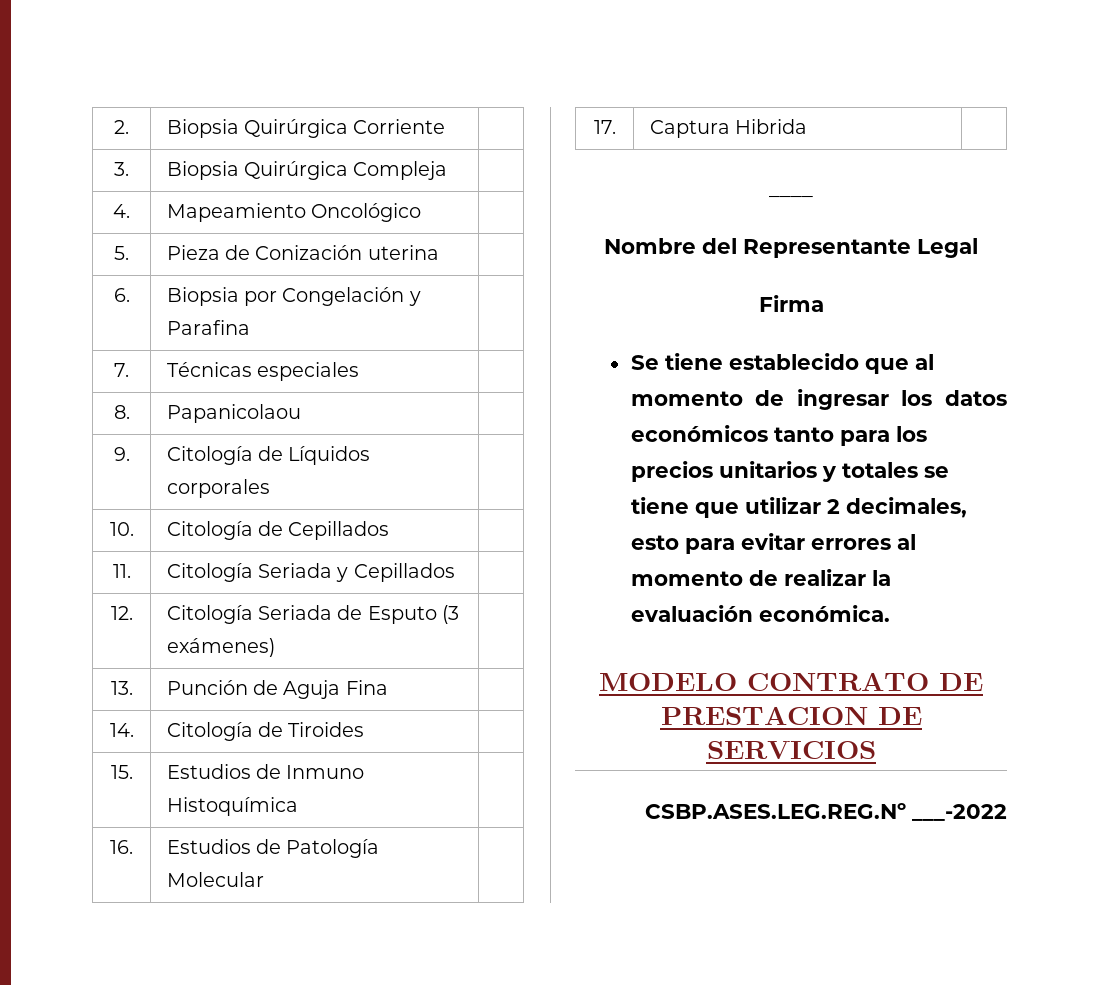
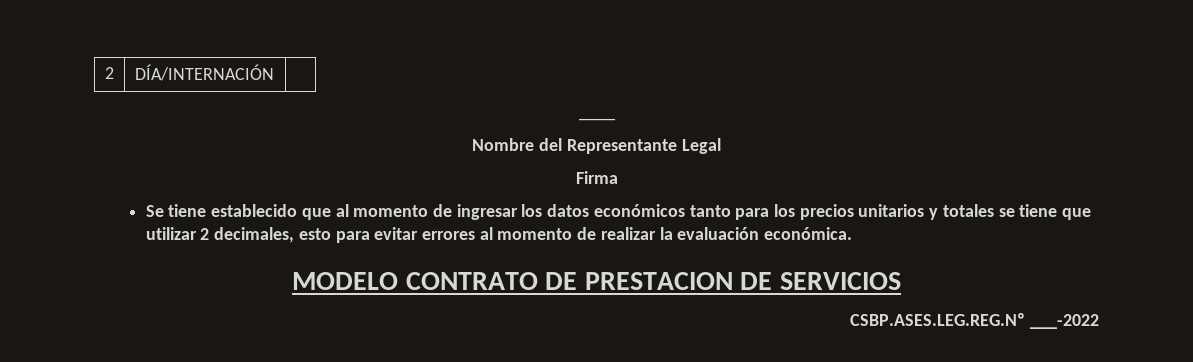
[114,120,129,134] [166,119,446,138] [114,162,129,176] [166,161,448,180] [113,204,130,218] [166,203,421,222] [114,246,129,260] [166,245,439,260] [113,288,130,302] [166,287,421,306] [166,320,250,335] [114,363,129,377] [166,362,359,381] [113,405,130,419] [166,404,301,423] [113,447,130,461] [166,446,371,465] [166,479,270,498] [109,522,134,536] [166,521,390,540] [112,564,131,578] [166,563,455,582] [110,606,133,620] [166,605,459,624] [166,638,275,657] [110,681,133,695] [166,680,388,699] [109,723,134,737] [166,722,365,741] [110,765,133,779] [166,764,365,779] [166,797,298,816] [110,840,133,854] [166,839,380,858] [166,872,264,887] [593,120,616,134] [649,119,807,138] 2. | Biopsia Quirúrgica Corriente | // 3. | Biopsia Quirúrgica Compleja | // 4. | Mapeamiento Oncológico | // 5. | Pieza de Conización uterina | // 6. | Biopsia por Congelación y Parafina | // 7. | Técnicas especiales | // 8. | Papanicolaou | // 9. | Citología de Líquidos corporales | // 10. | Citología de Cepillados | // 11. | Citología Seriada y Cepillados | // 12. | Citología Seriada de Esputo (3 exámenes) | // 13. | Punción de Aguja Fina | // 14. | Citología de Tiroides | // 15. | Estudios de Inmuno Histoquímica | // 16. | Estudios de Patología Molecular | // 17. | Captura Hibrida -> [105,67,114,79] [134,64,274,81] 2 | DÍA/INTERNACIÓN

